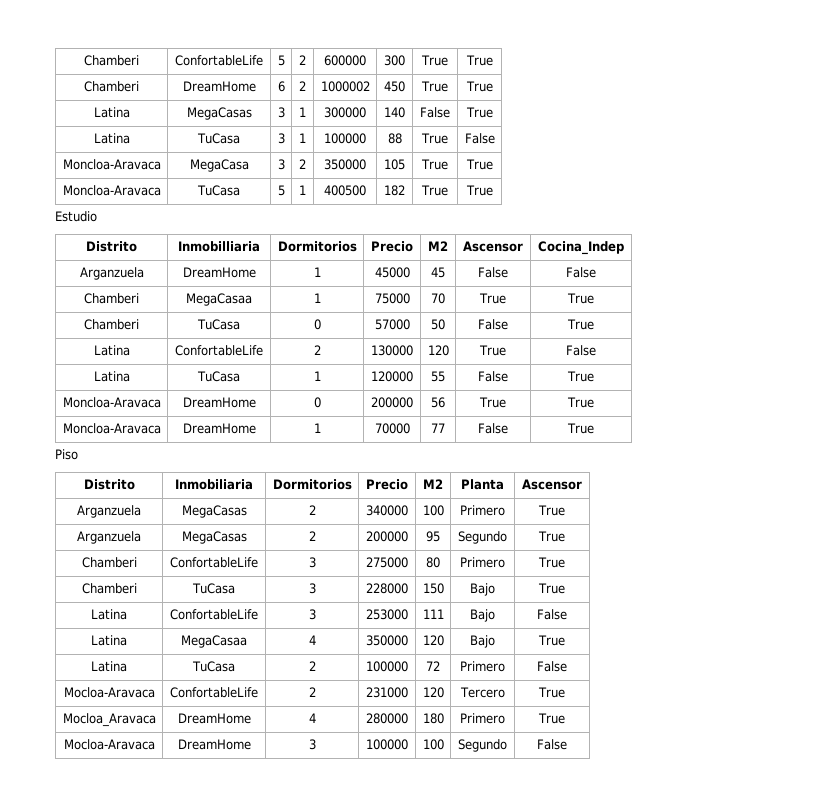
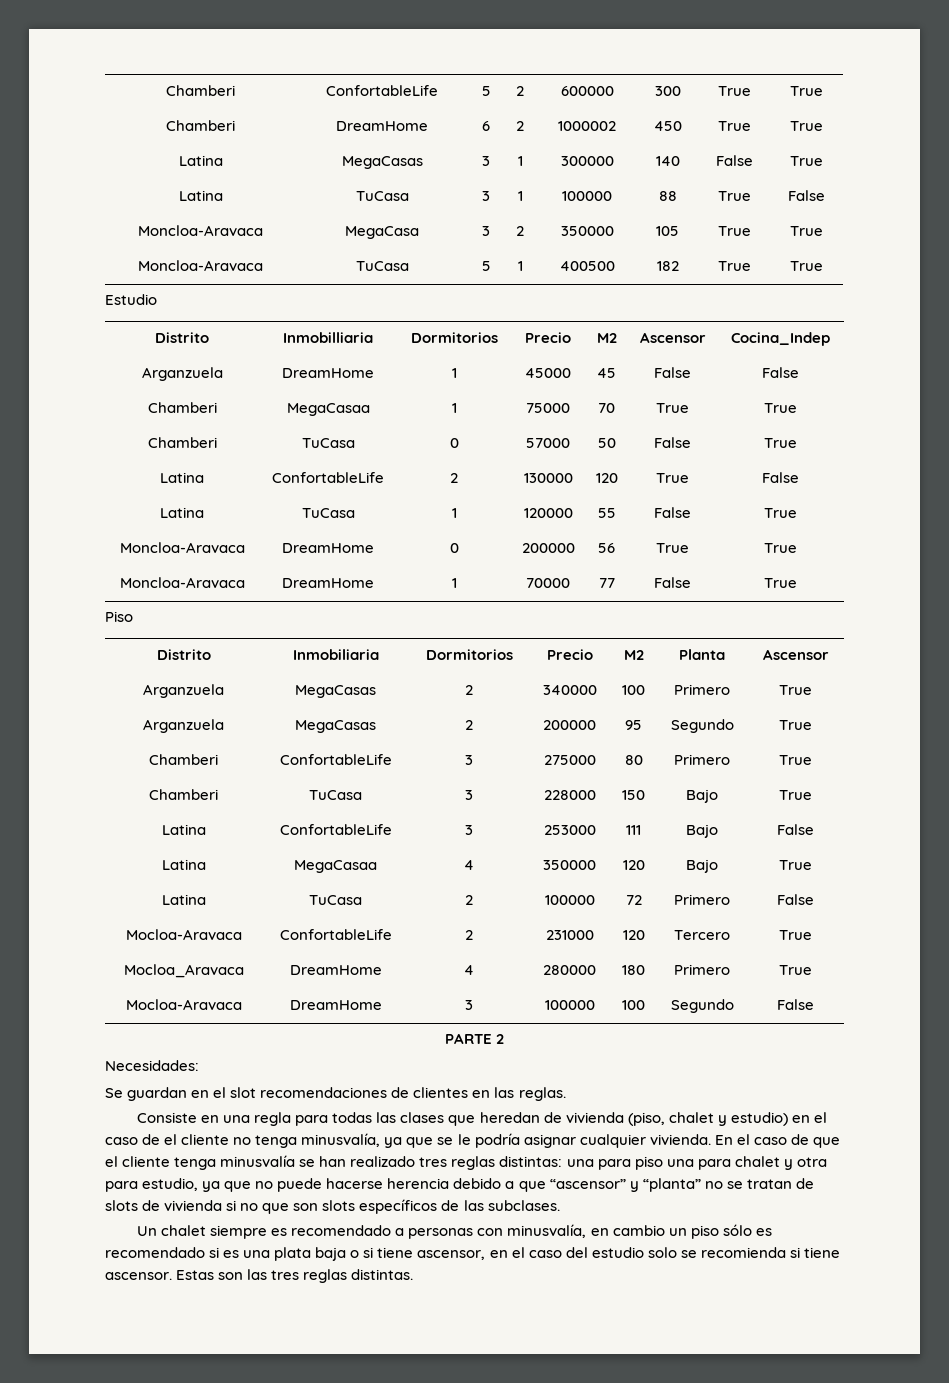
(568, 744) none -> [444,1033,505,1044] [105,1060,199,1071] [105,1087,566,1101] [137,1112,827,1126] [105,1133,840,1148] [105,1155,827,1170] [105,1178,814,1192] [105,1199,560,1214] [137,1224,772,1239] [105,1247,840,1261] [105,1269,414,1283] // PARTE 2 // Necesidades: // Se guardan en el slot recomendaciones de clientes en las reglas. // Consiste en una regla para todas las clases que heredan de vivienda (piso, chalet y estudio) en el caso de el cliente no tenga minusvalía, ya que se le podría asignar cualquier vivienda. En el caso de que el cliente tenga minusvalía se han realizado tres reglas distintas: una para piso una para chalet y otra para estudio, ya que no puede hacerse herencia debido a que “ascensor” y “planta” no se tratan de slots de vivienda si no que son slots específicos de las subclases. // Un chalet siempre es recomendado a personas con minusvalía, en cambio un piso sólo es recomendado si es una plata baja o si tiene ascensor, en el caso del estudio solo se recomienda si tiene ascensor. Estas son las tres reglas distintas.

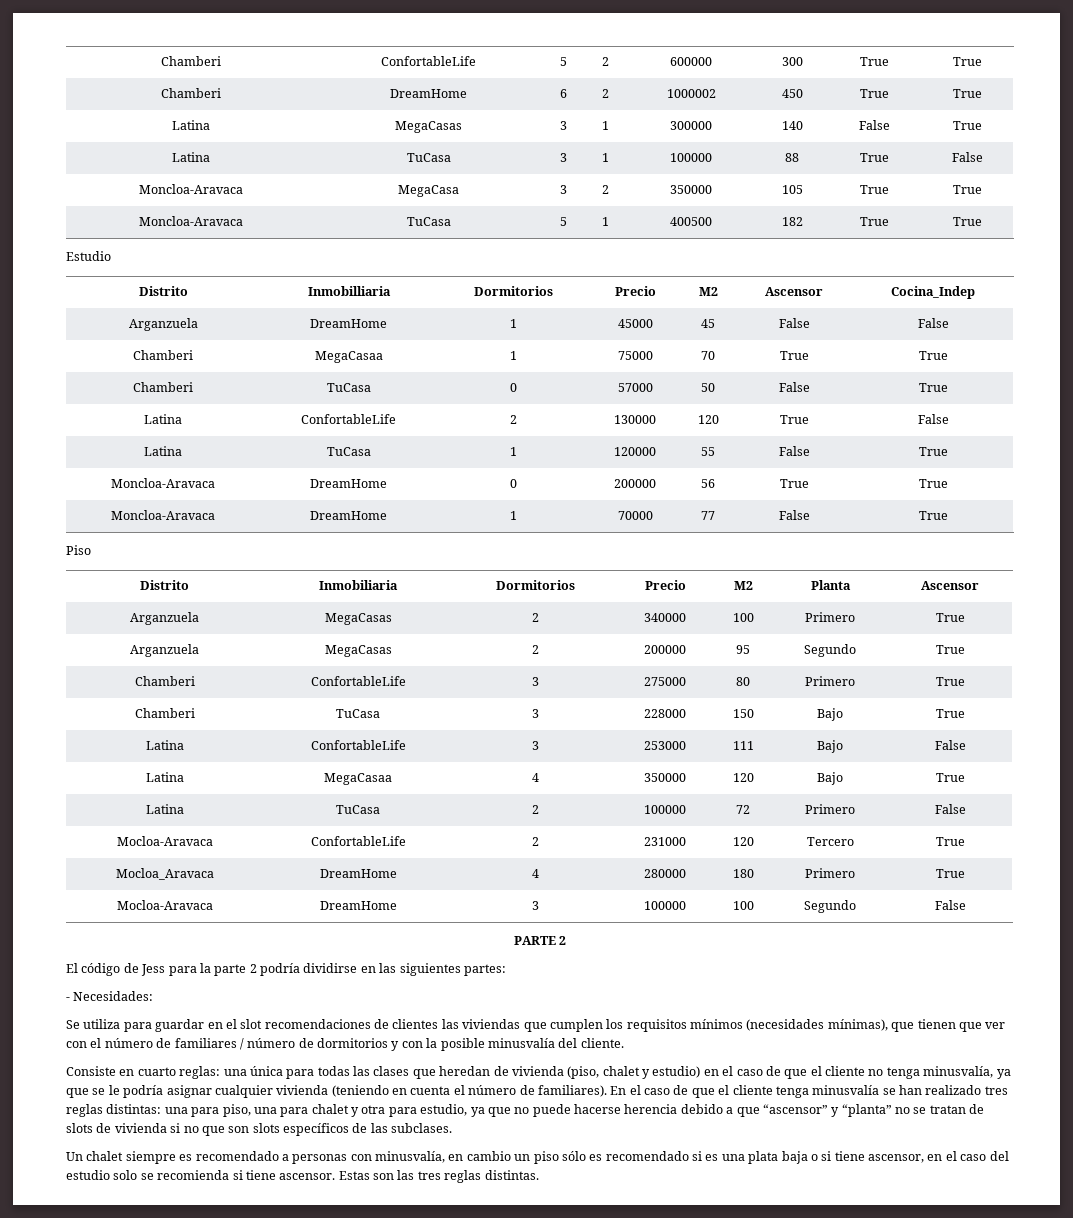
(505, 1039) none -> [66,963,506,976] [66,997,70,1001] El código de Jess para la parte 2 podría dividirse en las siguientes partes: // -
[127,1087,188,1101] guardan -> [83,1019,205,1032] utiliza para guardar
[472,1087,566,1101] [137,1112,292,1126] en las reglas. // Consiste en una regla -> [441,1019,1006,1032] [66,1038,624,1051] [66,1066,283,1079] las viviendas que cumplen los requisitos mínimos (necesidades mínimas), que tienen que ver con el número de familiares / número de dormitorios y con la posible minusvalía del cliente. // Consiste en cuarto reglas: una única
(161, 1139) none -> [784,1069,808,1079] que
[649,1134,711,1145] vivienda. -> [276,1085,607,1097] vivienda (teniendo en cuenta el número de familiares).
[634,1156,663,1170] piso -> [222,1104,251,1117] piso,

